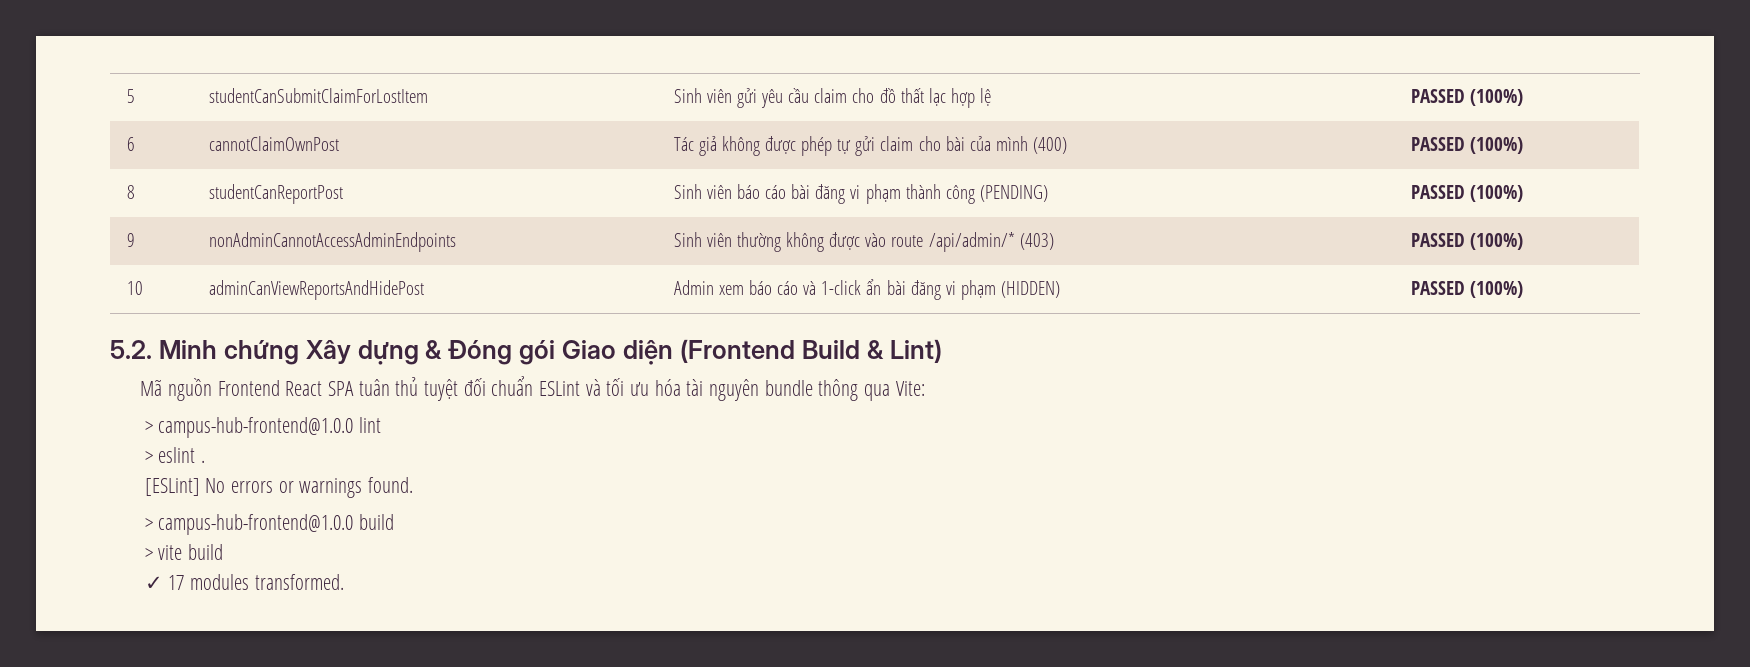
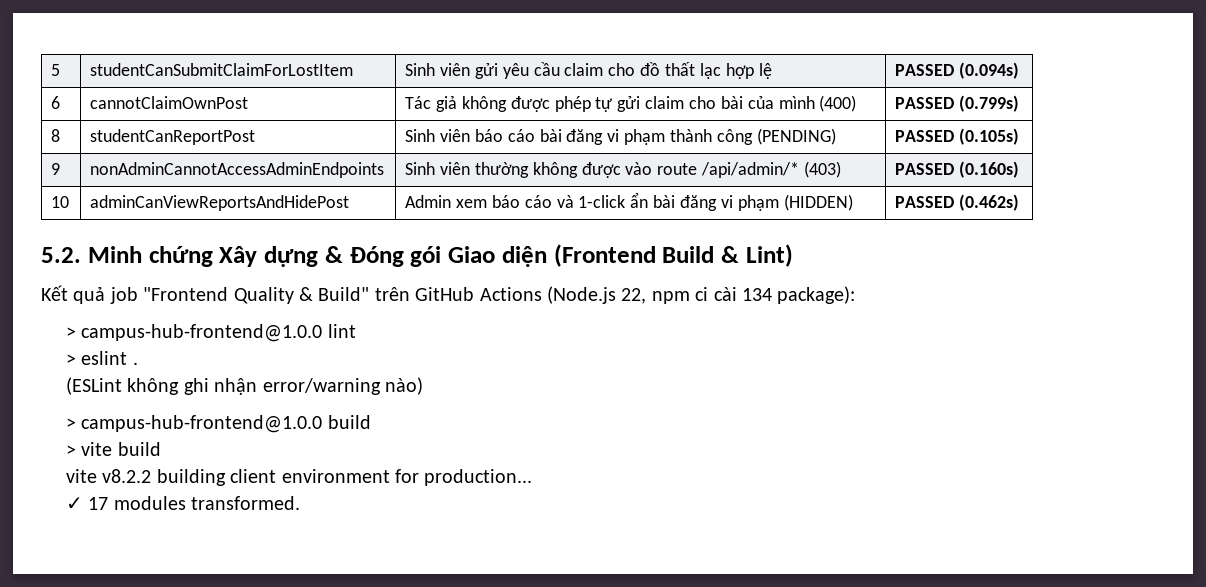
[1469,89,1523,106] (100%) -> [959,62,1020,79] (0.094s)
[1469,137,1523,154] (100%) -> [959,95,1020,112] (0.799s)
[1469,185,1523,202] (100%) -> [959,128,1020,145] (0.105s)
[1469,233,1523,250] (100%) -> [959,161,1020,178] (0.160s)
[1469,281,1523,298] (100%) -> [959,194,1020,211] (0.462s)
[140,376,925,401] Mã nguồn Frontend React SPA tuân thủ tuyệt đối chuẩn ESLint và tối ưu hóa tài nguyên bundle thông qua Vite: -> [41,285,856,304] Kết quả job "Frontend Quality & Build" trên GitHub Actions (Node.js 22, npm ci cài 134 package):
[144,477,413,498] [ESLint] No errors or warnings found. -> [65,377,423,395] (ESLint không ghi nhận error/warning nào)
(223, 552) none -> [65,469,533,486] // vite v8.2.2 building client environment for production...

